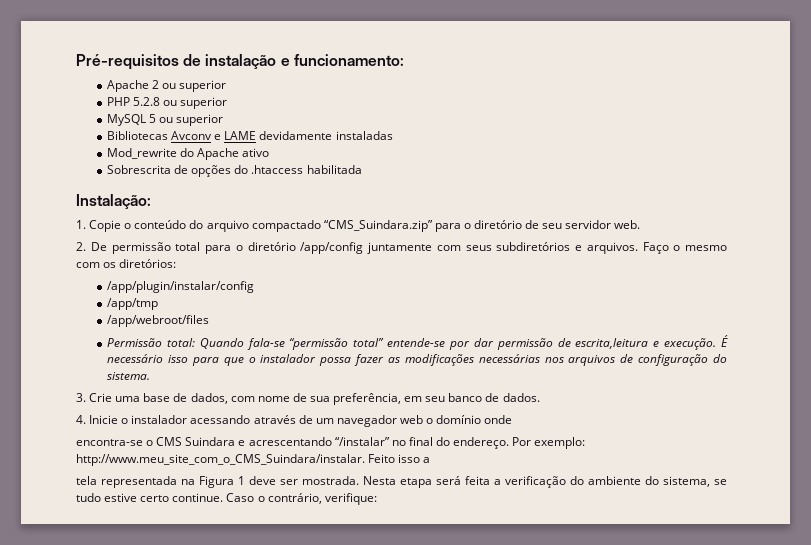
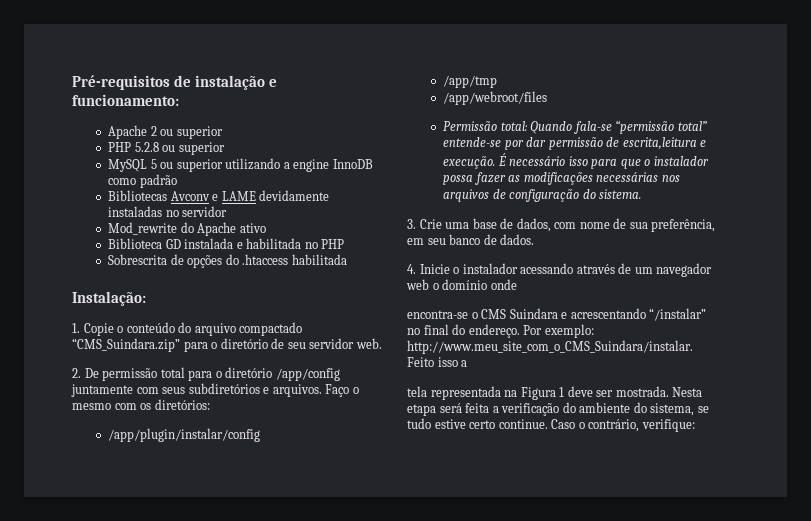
(224, 120) none -> [225,158,373,172] [108,174,177,188] utilizando a engine InnoDB como padrão
(393, 135) none -> [165,206,228,217] no servidor
(270, 152) none -> [108,238,345,249] // Biblioteca GD instalada e habilitada no PHP

